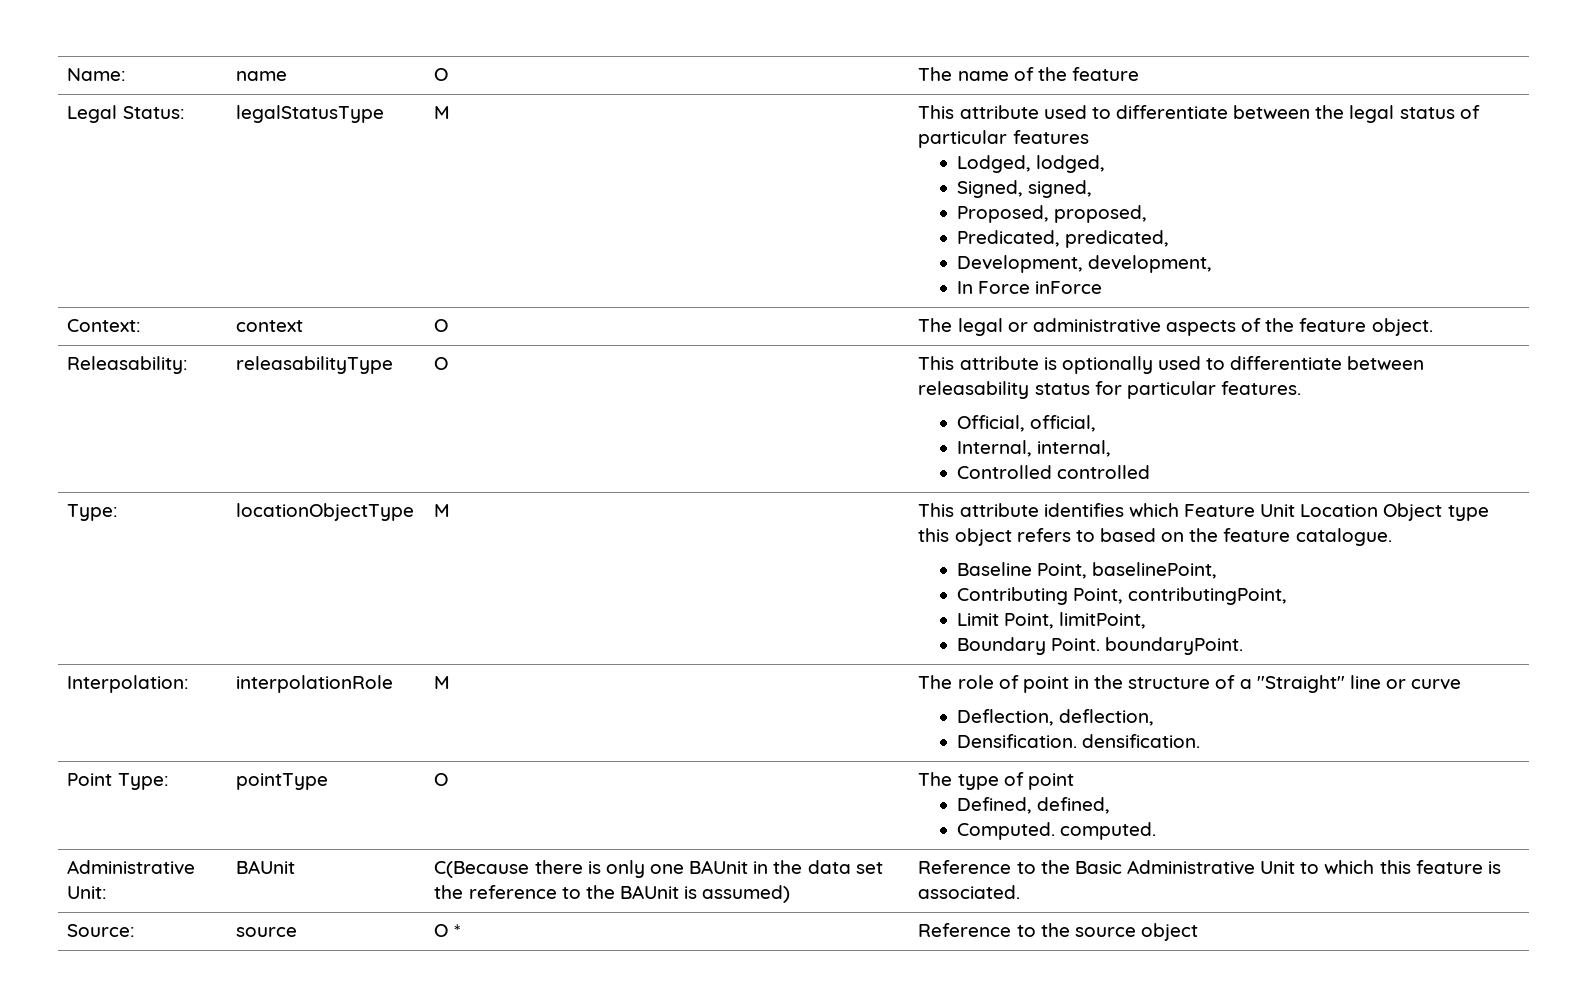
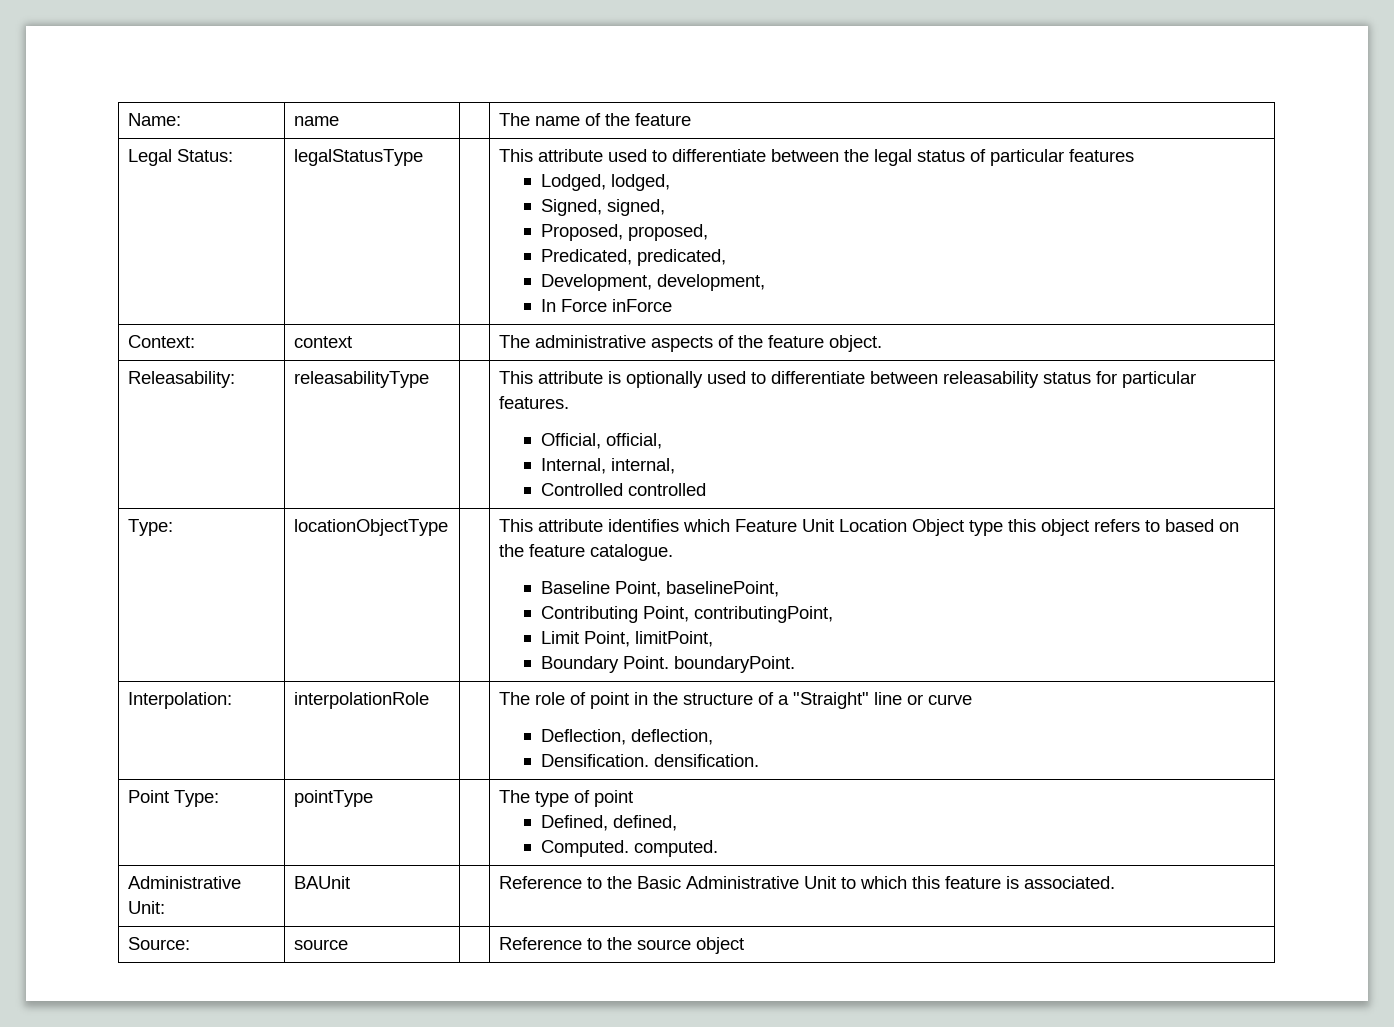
[434,68,449,81] O -> (339, 121) none
[434,106,451,119] M -> (423, 157) none
[434,319,449,332] [918,318,1028,336] O | The legal or -> [498,335,530,348] | The
[434,357,449,370] O -> (429, 379) none
[434,504,451,517] M -> (448, 527) none
[434,676,451,689] M -> (429, 700) none
[434,773,449,786] O -> (373, 798) none
[434,860,883,878] [434,885,791,903] C(Because there is only one BAUnit in the data set the reference to the BAUnit is assumed) -> (350, 882) none
[434,924,460,937] O * -> (348, 944) none

